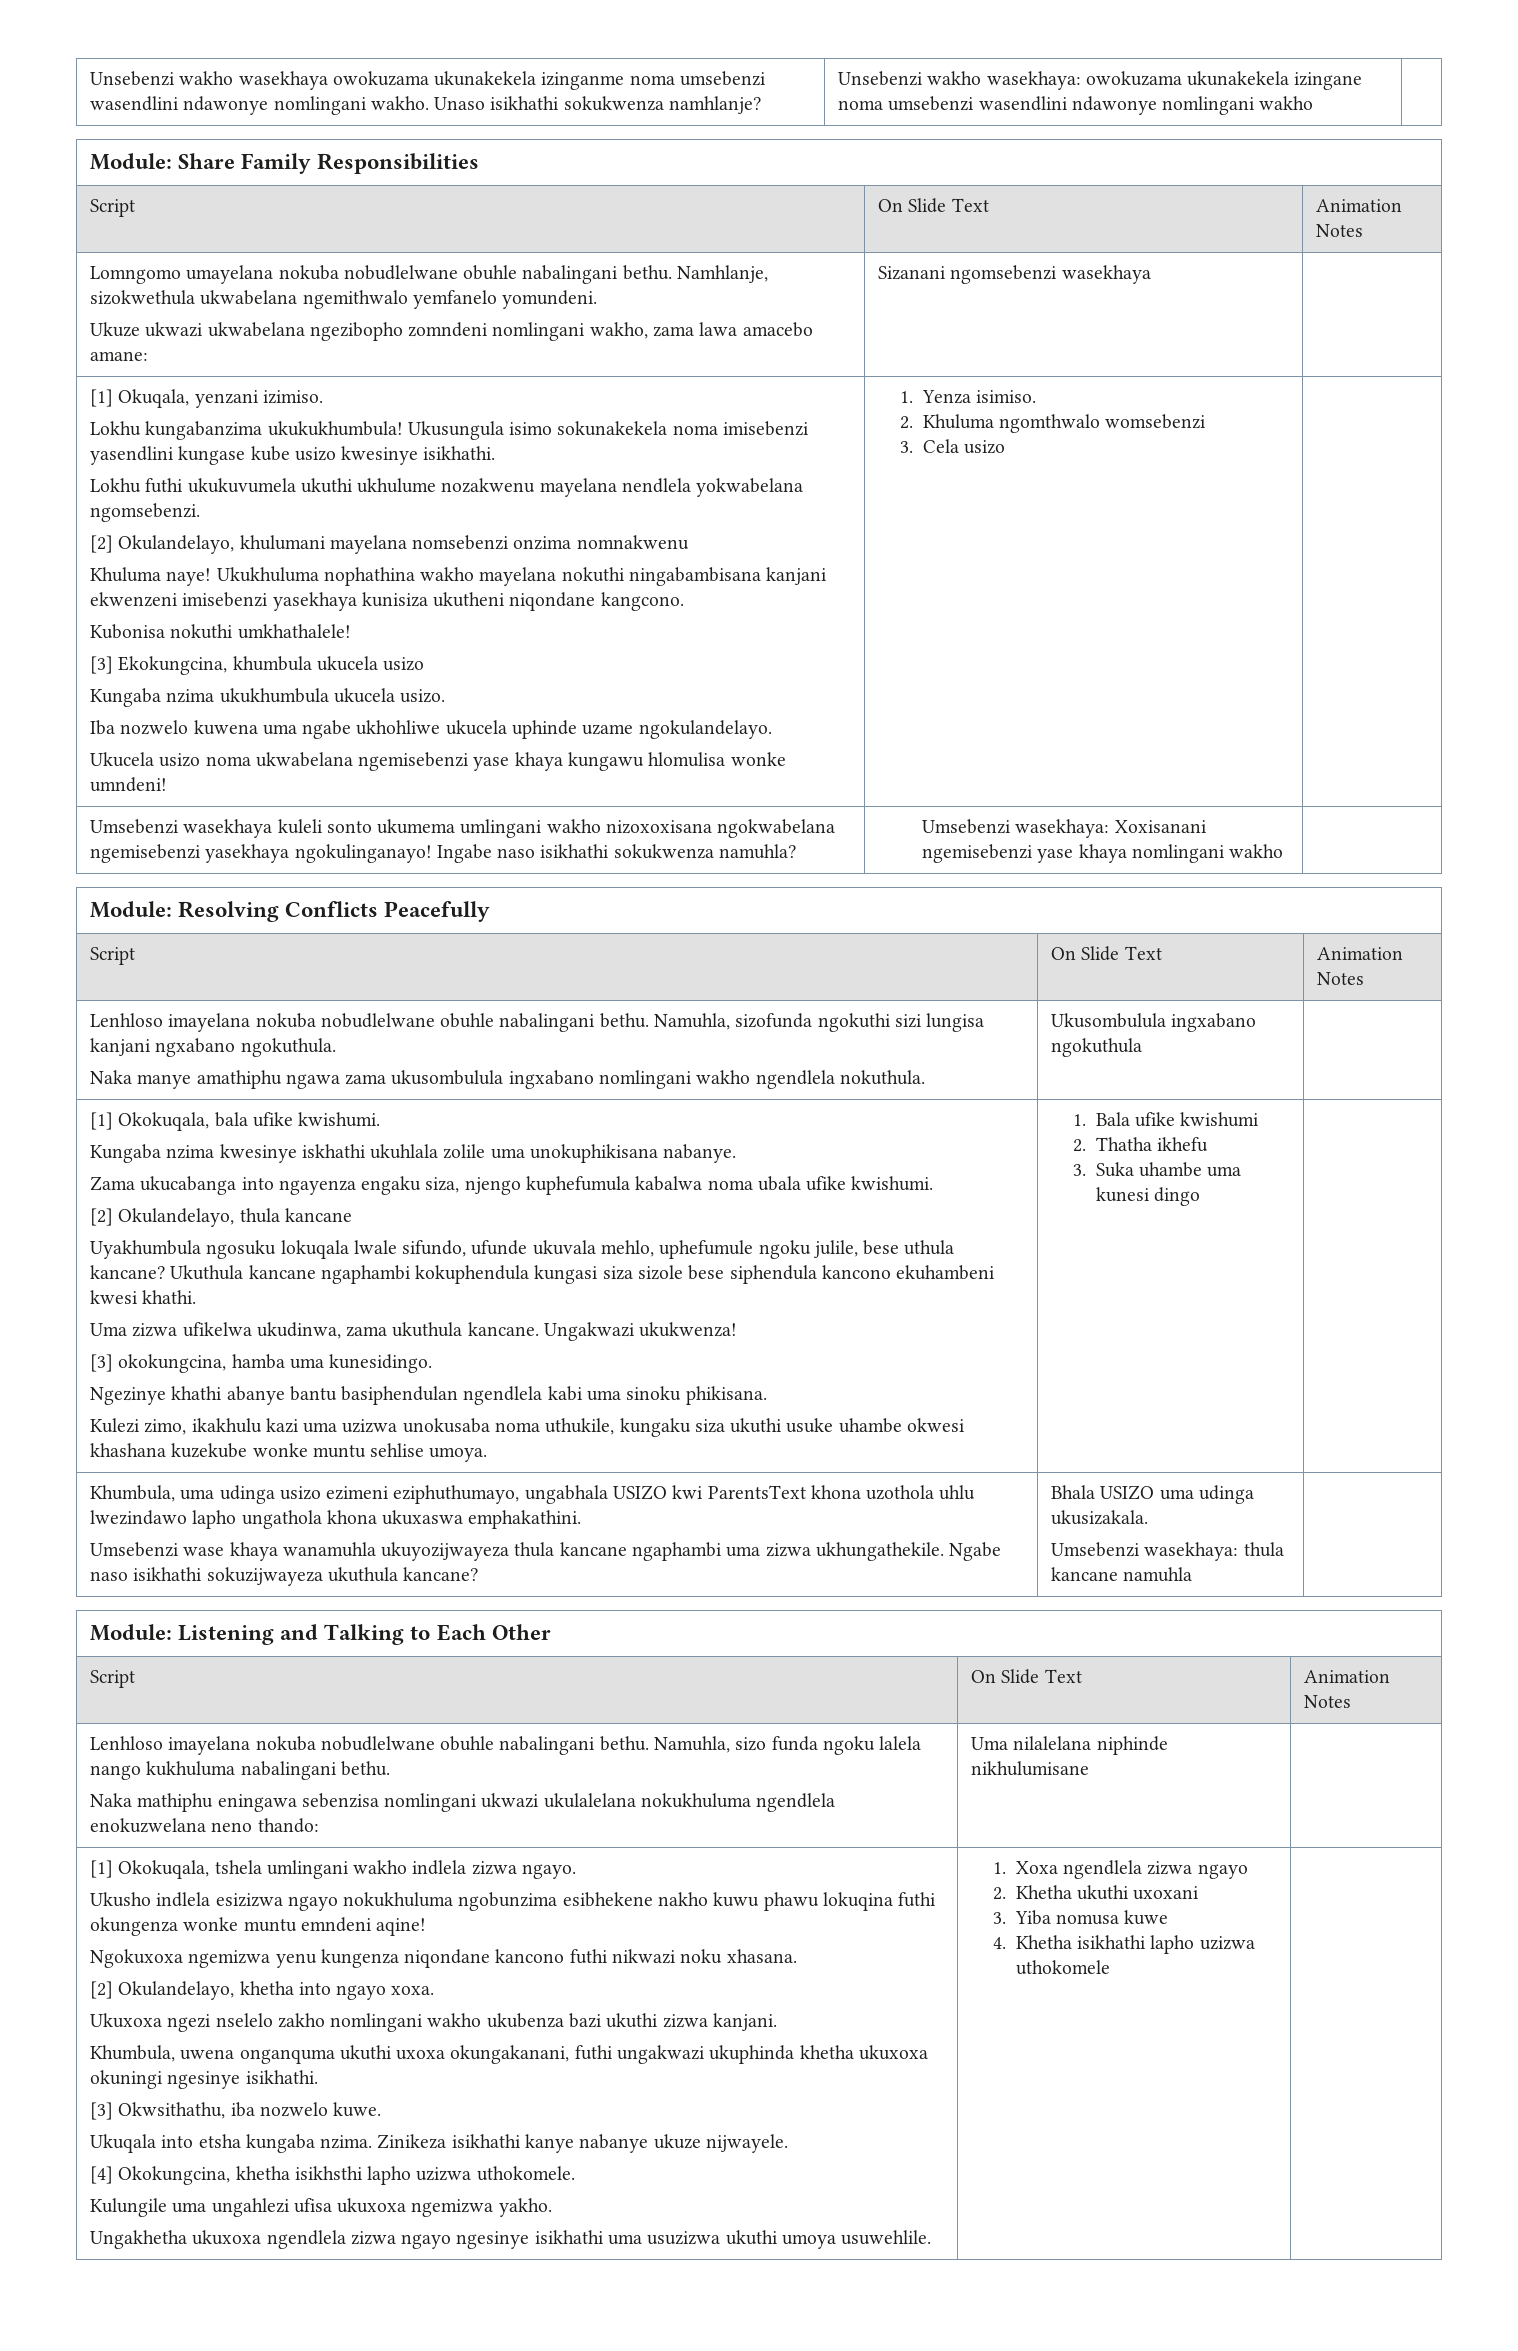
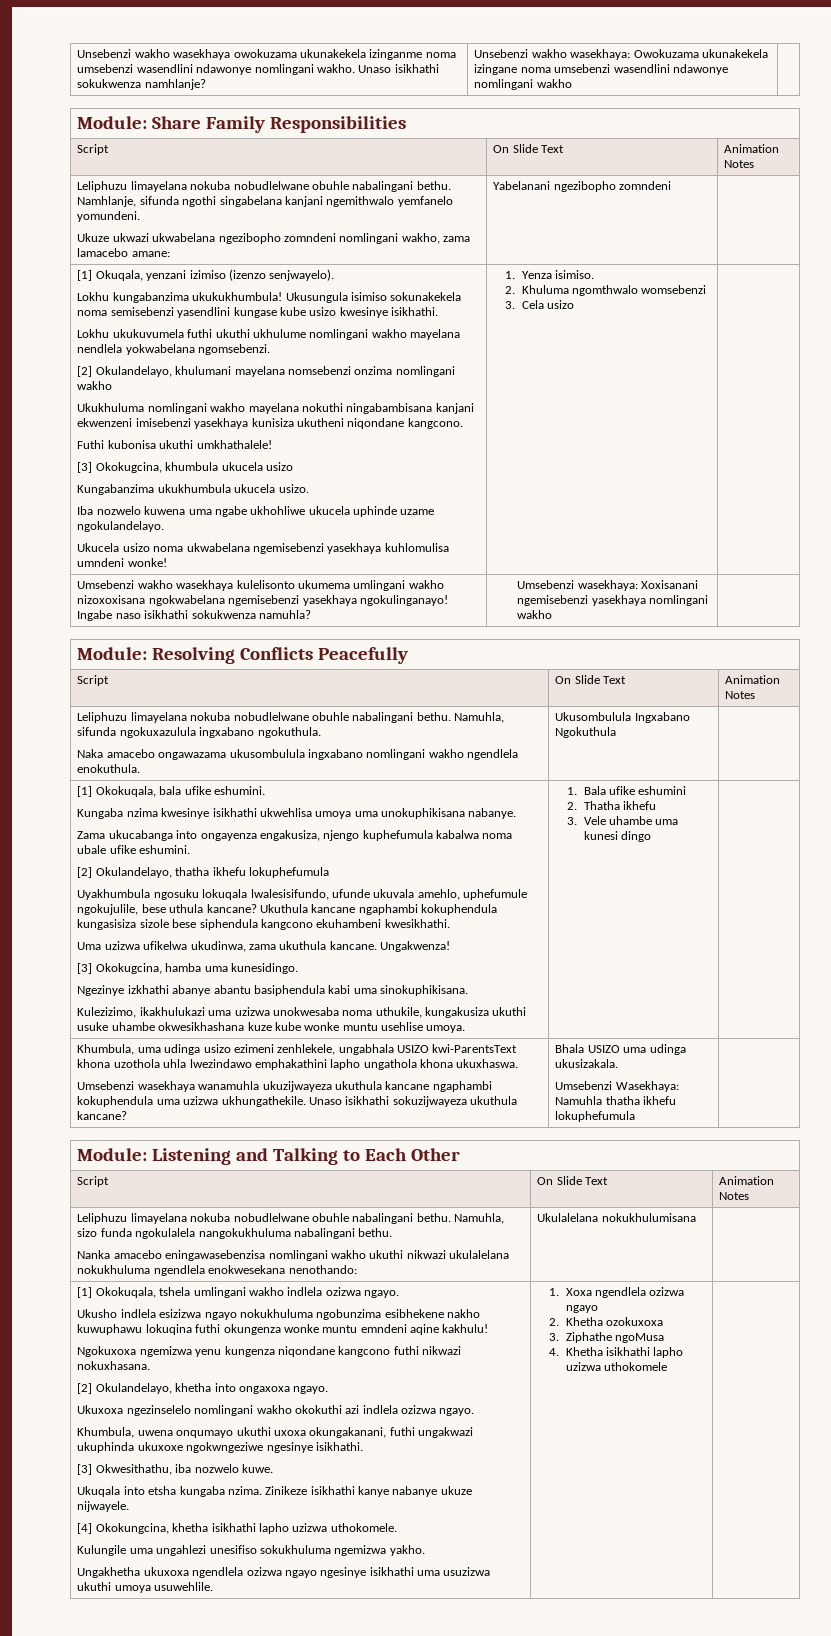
[1085,71,1182,86] owokuzama -> [633,49,699,58] Owokuzama
[90,265,274,284] Lomngomo umayelana -> [77,181,187,192] Leliphuzu limayelana
[90,290,298,305] sizokwethula ukwabelana -> [139,196,323,207] sifunda ngothi singabelana kanjani
[699,322,813,337] lawa amacebo -> [77,248,129,257] lamacebo
[878,265,1151,284] Sizanani ngomsebenzi wasekhaya -> [493,181,672,192] Yabelanani ngezibopho zomndeni
[262,390,323,404] izimiso. -> [189,269,335,281] izimiso (izenzo senjwayelo).
[509,422,553,435] isimo -> [350,292,387,301] isimiso
[723,421,810,436] imisebenzi -> [110,307,174,316] semisebenzi
[145,478,536,493] futhi ukukuvumela ukuthi ukhulume nozakwenu -> [112,329,407,340] ukukuvumela futhi ukuthi ukhulume nomlingani wakho
[576,535,689,550] [90,567,415,586] nomnakwenu // Khuluma naye! Ukukhuluma nophathina -> [395,366,455,377] [77,381,113,390] [77,403,207,414] nomlingani wakho // Ukukhuluma nomlingani
[90,624,234,639] Kubonisa nokuthi -> [77,440,194,449] Futhi kubonisa ukuthi
[118,656,228,675] Ekokungcina, -> [95,462,162,473] Okokugcina,
[90,688,215,707] Kungaba nzima -> [77,484,155,495] Kungabanzima
[473,752,786,771] [90,777,168,792] yase khaya kungawu hlomulisa wonke umndeni! -> [327,543,449,554] [77,558,167,567] yasekhaya kuhlomulisa umndeni wonke!
[183,819,372,838] wasekhaya kuleli sonto -> [137,580,295,591] wakho wasekhaya kulelisonto
[1037,844,1127,863] yase khaya -> [591,595,646,606] yasekhaya
[90,1013,985,1032] [90,1038,336,1057] [90,1070,387,1089] Lenhloso imayelana nokuba nobudlelwane obuhle nabalingani bethu. Namuhla, sizofunda ngokuthi sizi lungisa kanjani ngxabano ngokuthula. // Naka manye amathiphu ngawa zama -> [77,712,505,723] [77,727,321,738] [77,749,227,760] Leliphuzu limayelana nokuba nobudlelwane obuhle nabalingani bethu. Namuhla, sifunda ngokuxazulula ingxabano ngokuthula. // Naka amacebo ongawazama
[839,1070,925,1085] nokuthula. -> [77,764,141,773] enokuthula.
[1171,1013,1257,1032] [1051,1038,1143,1057] ingxabano ngokuthula -> [634,712,690,723] [555,727,617,738] Ingxabano Ngokuthula
[298,1112,381,1127] kwishumi. -> [213,786,265,795] eshumini.
[301,1144,486,1159] iskhathi ukuhlala zolile -> [212,808,352,819] isikhathi ukwehlisa umoya
[278,1176,460,1195] ngayenza engaku siza, -> [200,830,320,841] ongayenza engakusiza,
[757,1176,934,1191] [90,1208,352,1227] ubala ufike kwishumi. // [2] Okulandelayo, thula kancane -> [77,845,191,854] [77,867,329,878] ubale ufike eshumini. // [2] Okulandelayo, thatha ikhefu lokuphefumula
[353,1240,858,1259] lwale sifundo, ufunde ukuvala mehlo, uphefumule ngoku julile, -> [250,889,528,900] [77,904,139,915] lwalesisifundo, ufunde ukuvala amehlo, uphefumule ngokujulile,
[534,1265,633,1284] kungasi siza -> [77,919,137,930] kungasisiza
[821,1265,996,1280] [90,1290,197,1304] [90,1323,178,1337] kancono ekuhambeni kwesi khathi. // Uma zizwa -> [260,919,450,930] [77,941,140,950] kangcono ekuhambeni kwesikhathi. // Uma uzizwa
[544,1322,738,1341] [90,1354,227,1373] Ungakwazi ukukwenza! // [3] okokungcina, -> [380,941,451,952] [77,963,162,974] Ungakwenza! // [3] Okokugcina,
[171,1386,767,1405] [90,1418,490,1435] khathi abanye bantu basiphendulan ngendlela kabi uma sinoku phikisana. // Kulezi zimo, ikakhulu kazi uma uzizwa unokusaba -> [127,985,469,996] [77,1007,339,1018] izkhathi abanye abantu basiphendula kabi uma sinokuphikisana. // Kulezizimo, ikakhulukazi uma uzizwa unokwesaba
[619,1418,725,1437] kungaku siza -> [425,1007,490,1018] kungakusiza
[906,1418,965,1432] [90,1443,425,1458] okwesi khashana kuzekube wonke muntu sehlise -> [158,1022,424,1031] okwesikhashana kuze kube wonke muntu usehlise
[1180,1112,1260,1127] kwishumi -> [638,786,687,795] eshumini
[1095,1162,1134,1177] Suka -> [583,816,606,825] Vele
[393,1485,520,1504] eziphuthumayo, -> [277,1044,336,1055] zenhlekele,
[672,1485,976,1500] [90,1510,188,1525] kwi ParentsText khona uzothola uhlu lwezindawo -> [432,1044,518,1053] [77,1059,327,1070] kwi-ParentsText khona uzothola uhla lwezindawo emphakathini
[382,1510,582,1529] [90,1542,1002,1561] [90,1571,129,1581] ukuxaswa emphakathini. // Umsebenzi wase khaya wanamuhla ukuyozijwayeza thula kancane ngaphambi uma zizwa ukhungathekile. Ngabe naso -> [456,1059,519,1068] [77,1081,492,1092] [77,1096,342,1107] ukuxhaswa. // Umsebenzi wasekhaya wanamuhla ukuzijwayeza ukuthula kancane ngaphambi kokuphendula uma uzizwa ukhungathekile. Unaso
[1144,1542,1284,1561] [1051,1567,1193,1582] wasekhaya: thula kancane namuhla -> [615,1081,679,1092] [555,1096,677,1105] [555,1111,636,1122] Wasekhaya: Namuhla thatha ikhefu lokuphefumula
[90,1736,251,1755] Lenhloso imayelana -> [77,1213,187,1224] Leliphuzu limayelana
[822,1736,922,1755] [90,1761,390,1780] [90,1793,836,1812] [90,1818,319,1833] [971,1736,1168,1755] [971,1761,1090,1776] ngoku lalela nango kukhuluma nabalingani bethu. // Naka mathiphu eningawa sebenzisa nomlingani ukwazi ukulalelana nokukhuluma ngendlela enokuzwelana neno thando: | Uma nilalelana niphinde nikhulumisane -> [135,1228,393,1239] [77,1250,510,1261] [77,1265,357,1276] [537,1213,696,1222] ngokulalela nangokukhuluma nabalingani bethu. // Nanka amacebo eningawasebenzisa nomlingani wakho ukuthi nikwazi ukulalelana nokukhuluma ngendlela enokwesekana nenothando: | Ukulalelana nokukhulumisana
[471,1861,517,1875] zizwa -> [325,1287,361,1296] ozizwa
[713,1892,819,1911] kuwu phawu -> [77,1324,143,1335] kuwuphawu
[376,1918,427,1936] aqine! -> [410,1324,489,1335] aqine kakhulu!
[495,1949,565,1963] kancono -> [338,1346,391,1357] kangcono
[680,1949,797,1964] noku xhasana. -> [77,1361,151,1370] nokuxhasana.
[336,1985,435,2000] ngayo xoxa. -> [238,1386,329,1394] ongaxoxa ngayo.
[167,2013,777,2032] ngezi nselelo zakho nomlingani wakho ukubenza bazi ukuthi zizwa kanjani. -> [126,1405,475,1416] ngezinselelo nomlingani wakho okokuthi azi indlela ozizwa ngayo.
[239,2049,335,2064] onganquma -> [176,1430,234,1438] onqumayo
[799,2045,928,2060] [90,2070,164,2089] khetha ukuxoxa okuningi -> [137,1442,264,1453] ukuxoxe ngokwngeziwe
[118,2102,226,2119] Okwsithathu, -> [95,1464,172,1475] Okwesithathu,
[377,2134,447,2149] Zinikeza -> [265,1486,308,1495] Zinikeze
[294,2166,363,2180] isikhsthi -> [211,1523,256,1532] isikhathi
[293,2198,407,2213] ufisa ukuxoxa -> [209,1545,331,1554] unesifiso sokukhuluma
[350,2231,396,2245] zizwa -> [246,1567,282,1576] ozizwa
[1147,1861,1193,1875] zizwa -> [649,1287,685,1296] ozizwa
[1077,1885,1200,1900] [993,1910,1169,1925] ukuthi uxoxani // 3. Yiba nomusa kuwe -> [606,1317,664,1326] [549,1332,665,1343] ozokuxoxa // 3. Ziphathe ngoMusa

